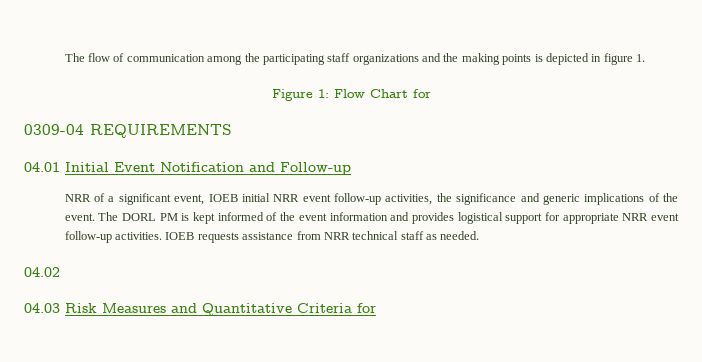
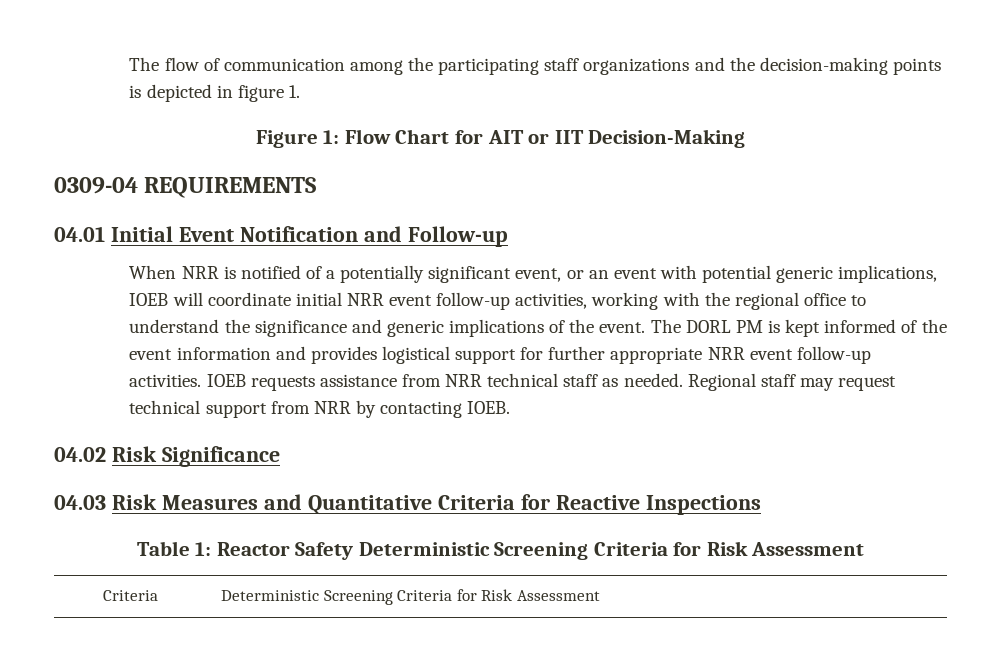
[461,53,500,65] making -> [759,57,888,75] decision-making
(431, 93) none -> [487,129,746,148] AIT or IIT Decision-Making
[64,194,91,202] NRR -> [129,265,301,279] When NRR is notified
(115, 199) none -> [340,265,425,283] potentially
[208,194,238,202] IOEB -> [566,265,938,283] [129,292,291,306] or an event with potential generic implications, IOEB will coordinate
(433, 199) none -> [591,292,867,310] [129,319,220,333] working with the regional office to understand
(560, 216) none -> [548,346,606,360] further
(480, 235) none -> [687,373,897,391] [129,400,511,418] Regional staff may request technical support from NRR by contacting IOEB.
(60, 272) none -> [111,446,280,467] Risk Significance
(376, 308) none -> [555,495,761,515] [136,541,865,560] [103,590,158,601] [221,589,601,605] Reactive Inspections // Table 1: Reactor Safety Deterministic Screening Criteria for Risk Assessment // Criteria | Deterministic Screening Criteria for Risk Assessment

